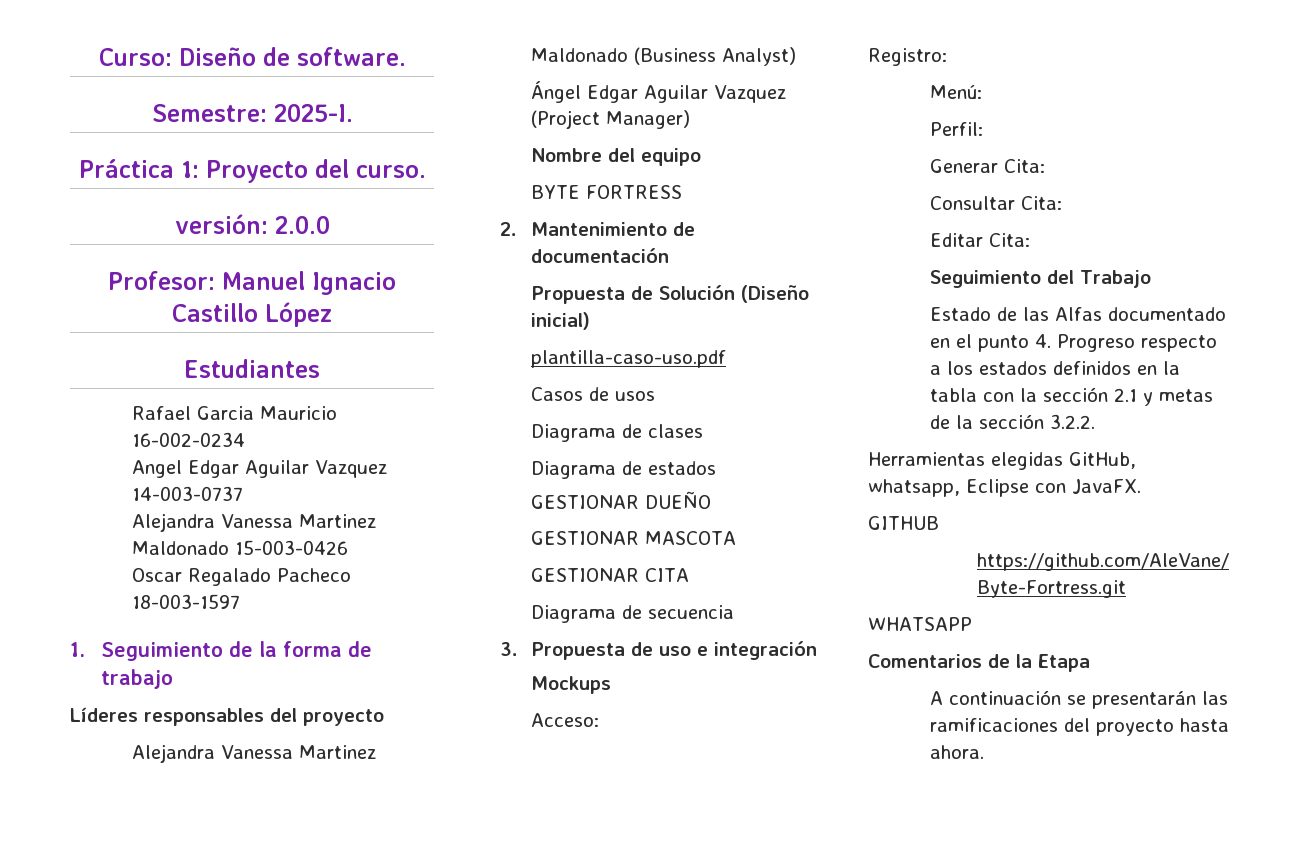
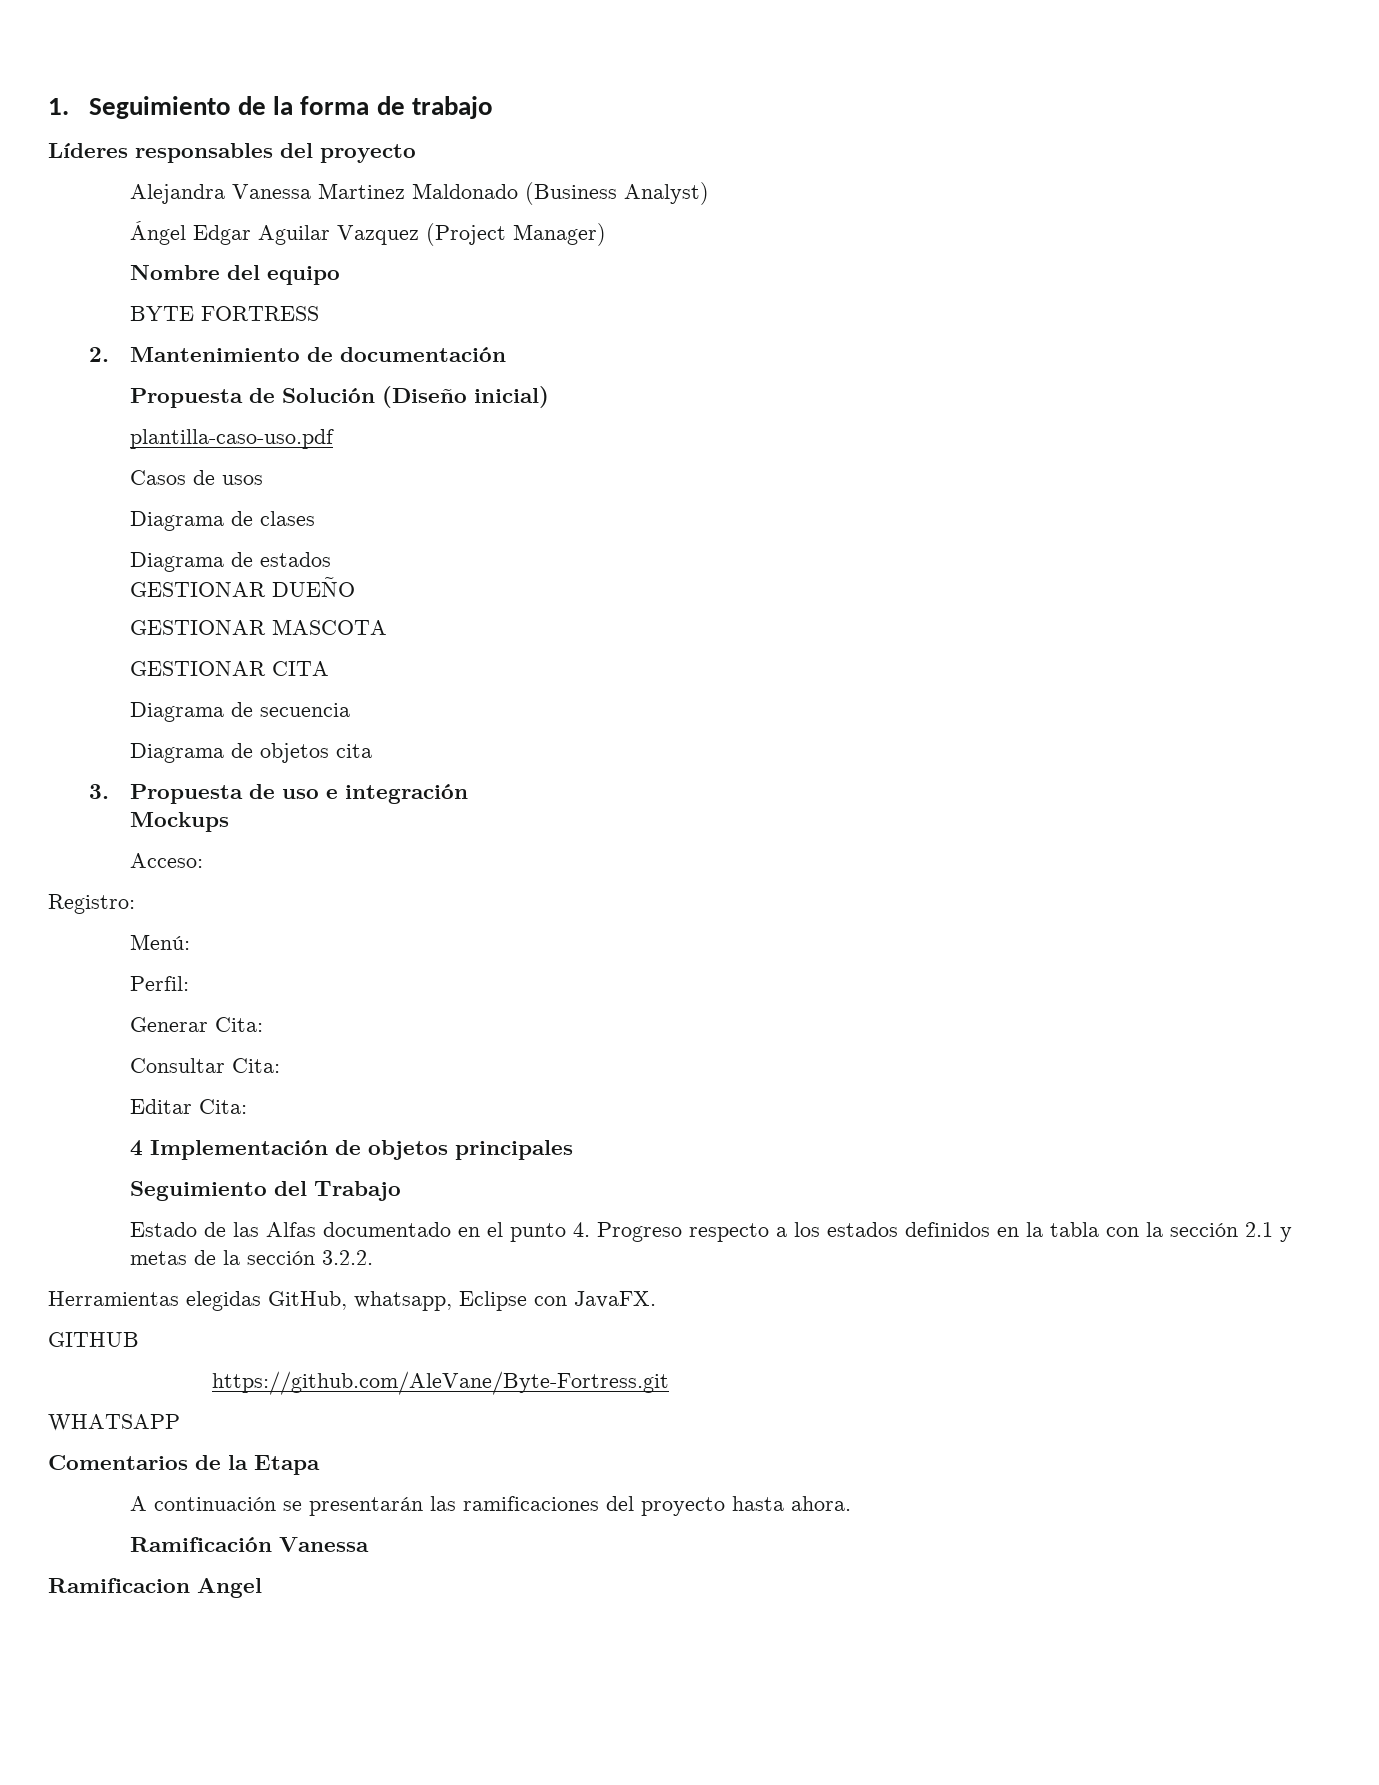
[98,47,406,66] [151,104,353,122] [78,159,426,183] [174,214,330,234] [108,271,396,295] [172,302,332,327] [184,359,320,378] [132,406,338,420] [132,432,246,447] [132,460,388,478] [132,486,244,501] [132,513,377,532] [132,540,349,555] [132,568,352,586] [132,594,241,609] Curso: Diseño de software. // Semestre: 2025-I. // Práctica 1: Proyecto del curso. // versión: 2.0.0 // Profesor: Manuel Ignacio Castillo López // Estudiantes // Rafael Garcia Mauricio 16-002-0234 // Angel Edgar Aguilar Vazquez 14-003-0737 // Alejandra Vanessa Martinez Maldonado 15-003-0426 // Oscar Regalado Pacheco 18-003-1597 // -> (48, 106) none
(735, 612) none -> [129,743,372,763] // Diagrama de objetos cita
(1031, 240) none -> [129,1140,573,1160] // 4 Implementación de objetos principales
(985, 752) none -> [129,1537,369,1552] [48,1578,262,1598] // Ramificación Vanessa // Ramificacion Angel

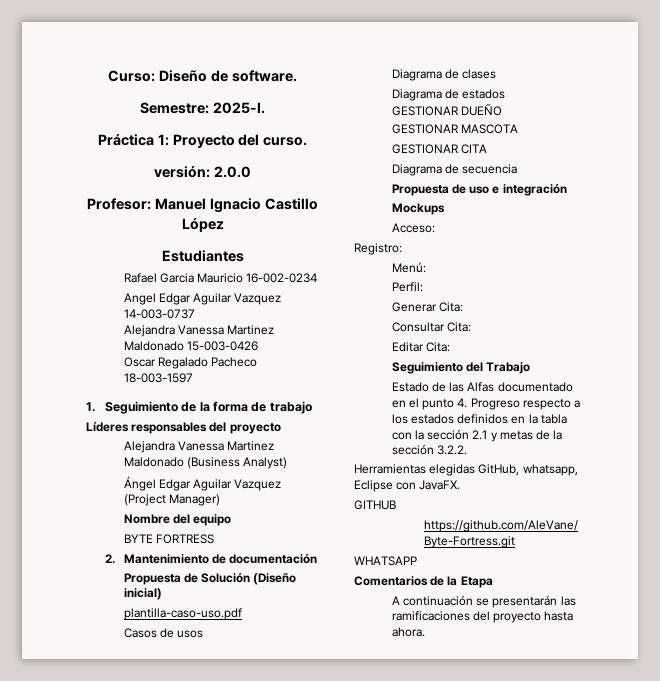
(48, 106) none -> [108,70,297,82] [140,102,265,114] [97,134,308,148] [154,166,251,178] [87,198,318,213] [181,218,224,232] [161,250,244,262] [123,273,318,283] [123,293,282,305] [123,309,195,319] [123,325,275,337] [123,341,259,351] [123,357,258,369] [123,373,193,383] Curso: Diseño de software. // Semestre: 2025-I. // Práctica 1: Proyecto del curso. // versión: 2.0.0 // Profesor: Manuel Ignacio Castillo López // Estudiantes // Rafael Garcia Mauricio 16-002-0234 // Angel Edgar Aguilar Vazquez 14-003-0737 // Alejandra Vanessa Martinez Maldonado 15-003-0426 // Oscar Regalado Pacheco 18-003-1597 //
[129,743,372,763] [88,784,109,799] Diagrama de objetos cita // 3. -> (518, 169) none
[129,1140,573,1160] // 4 Implementación de objetos principales -> (451, 347) none
[129,1537,369,1552] [48,1578,262,1598] // Ramificación Vanessa // Ramificacion Angel -> (425, 632) none

